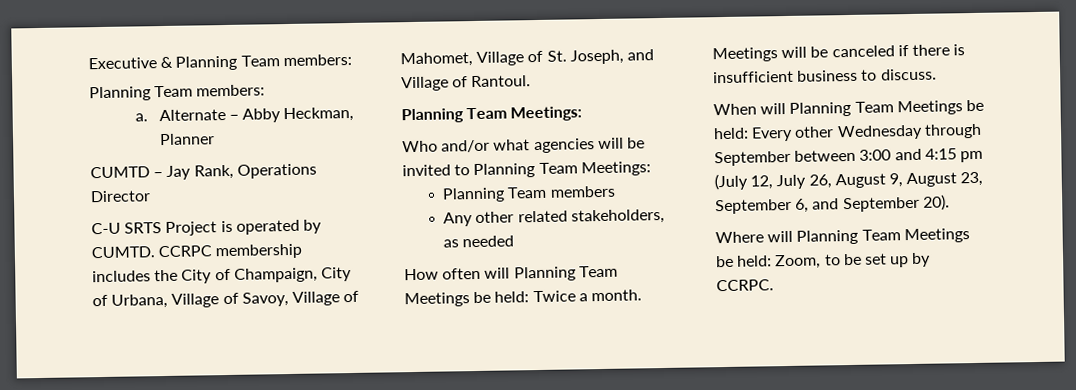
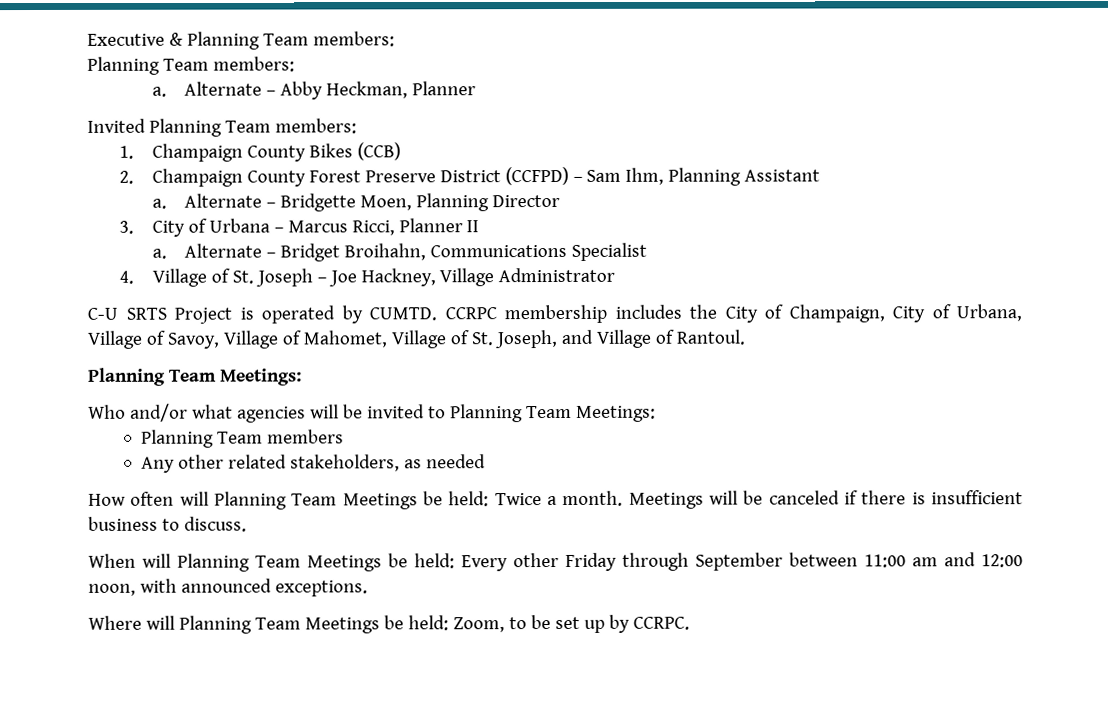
[90,163,317,180] [90,190,151,203] CUMTD – Jay Rank, Operations Director -> [87,118,357,137] [119,142,401,162] [119,166,821,187] [151,193,560,212] [119,218,480,237] [151,242,647,262] [119,267,616,287] Invited Planning Team members: // 1. Champaign County Bikes (CCB) // 2. Champaign County Forest Preserve District (CCFPD) – Sam Ihm, Planning Assistant // a. Alternate – Bridgette Moen, Planning Director // 3. City of Urbana – Marcus Ricci, Planner II // a. Alternate – Bridget Broihahn, Communications Specialist // 4. Village of St. Joseph – Joe Hackney, Village Administrator
[836,124,923,141] Wednesday -> [565,552,617,571] Friday
[859,148,983,163] [714,171,984,191] [715,194,950,215] 3:00 and 4:15 pm (July 12, July 26, August 9, August 23, September 6, and September 20). -> [864,552,1023,568] [88,578,368,597] 11:00 am and 12:00 noon, with announced exceptions.

